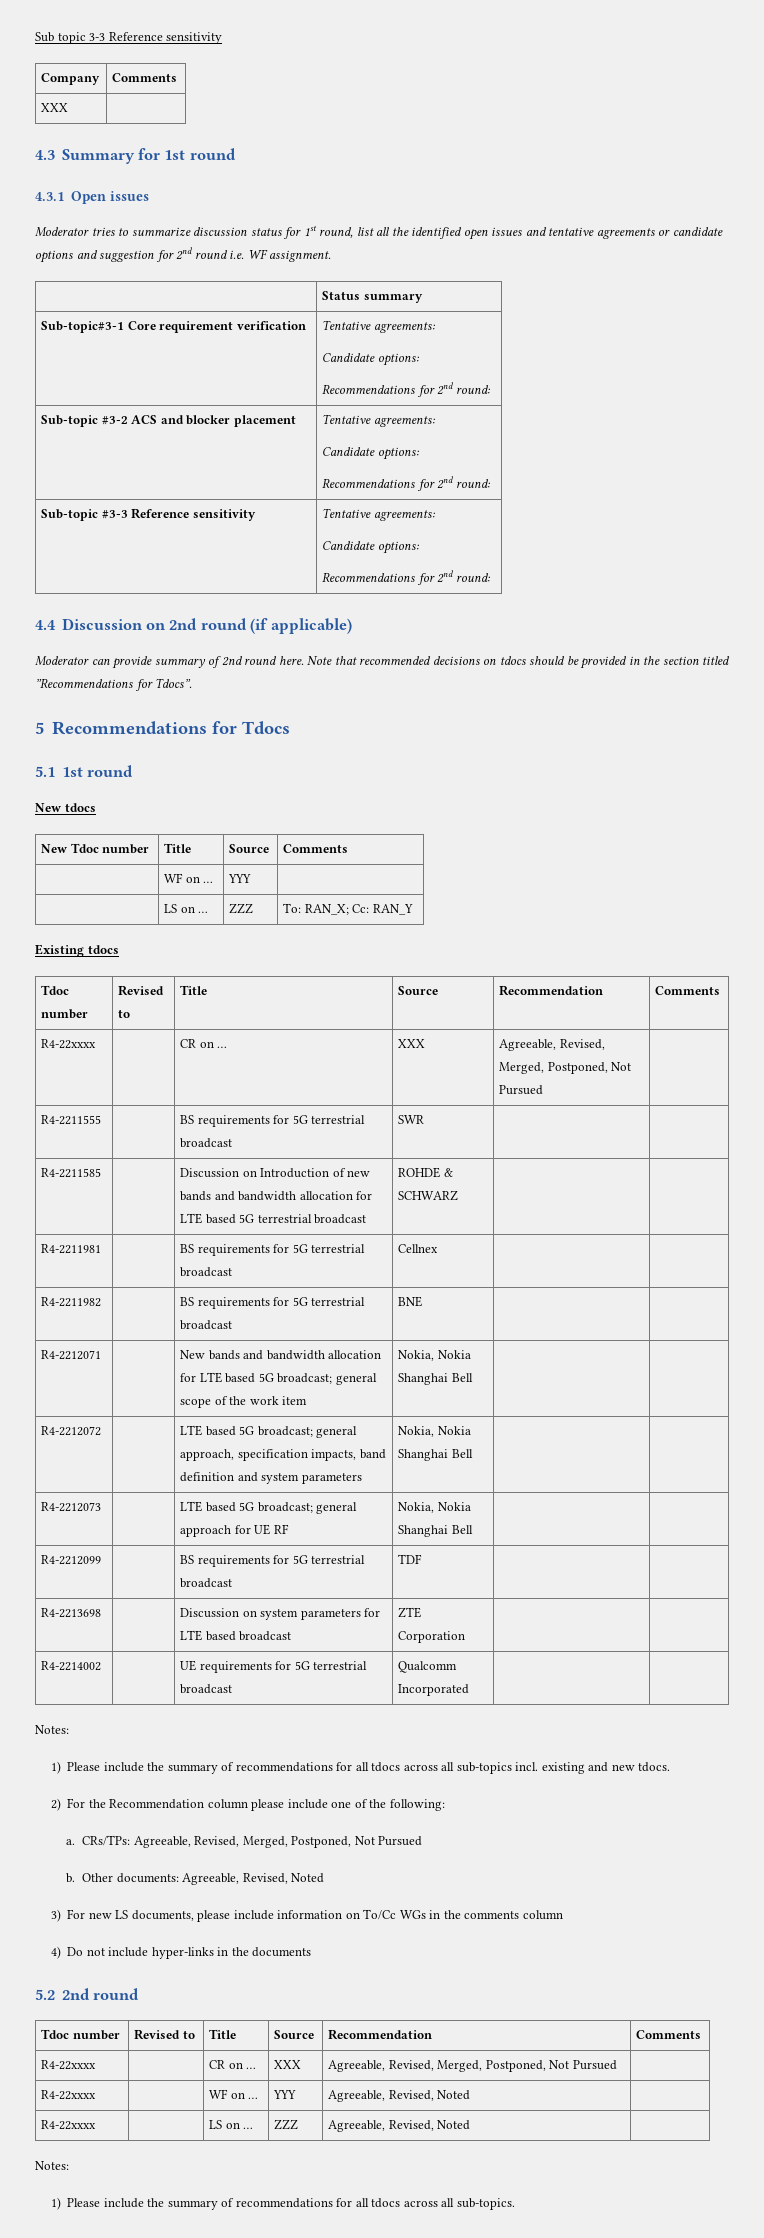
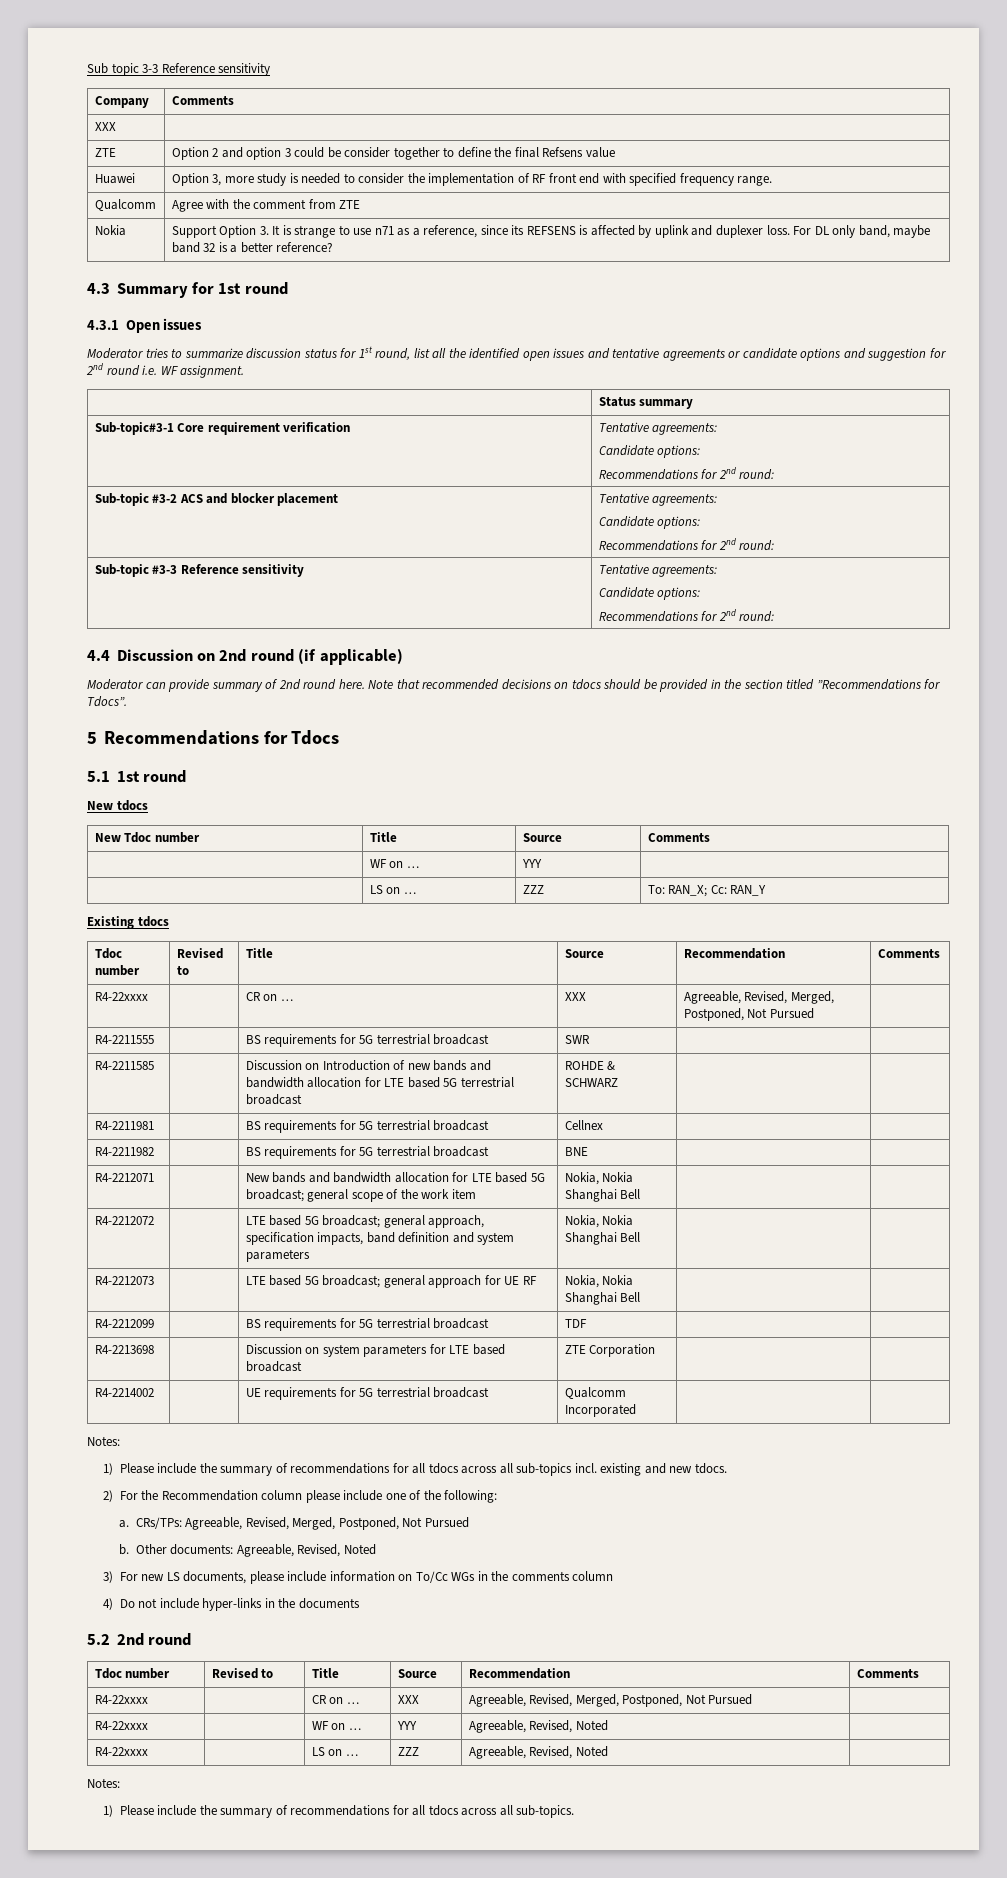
(69, 107) none -> [94,148,116,157] [171,147,615,160] [94,173,135,184] [171,173,773,186] [94,199,156,211] [171,199,361,212] [94,225,126,236] [171,225,931,238] [171,242,334,253] // ZTE | Option 2 and option 3 could be consider together to define the final Refsens value // Huawei | Option 3, more study is needed to consider the implementation of RF front end with specified frequency range. // Qualcomm | Agree with the comment from ZTE // Nokia | Support Option 3. It is strange to use n71 as a reference, since its REFSENS is affected by uplink and duplexer loss. For DL only band, maybe band 32 is a better reference?

